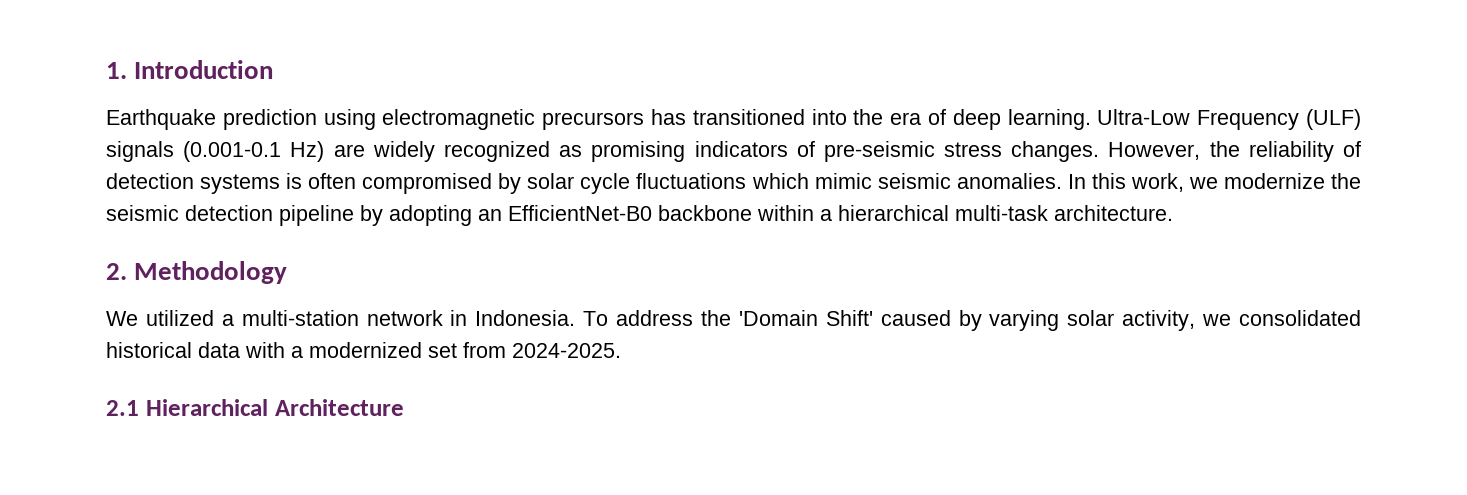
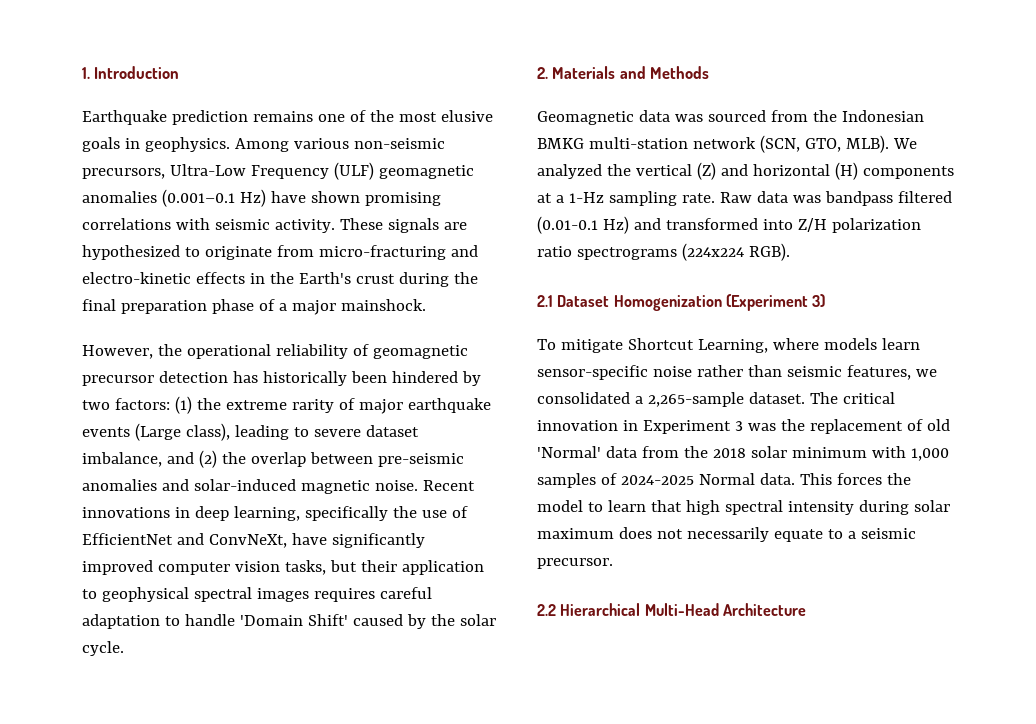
[323,109,1361,130] [106,141,1100,162] using electromagnetic precursors has transitioned into the era of deep learning. Ultra-Low Frequency (ULF) signals (0.001-0.1 Hz) are widely recognized as promising indicators of pre-seismic stress changes. -> [252,110,493,122] [82,137,445,152] [82,162,474,180] [82,189,441,207] [82,218,467,233] [82,245,478,260] [82,272,478,287] [82,299,426,315] remains one of the most elusive goals in geophysics. Among various non-seismic precursors, Ultra-Low Frequency (ULF) geomagnetic anomalies (0.001–0.1 Hz) have shown promising correlations with seismic activity. These signals are hypothesized to originate from micro-fracturing and electro-kinetic effects in the Earth's crust during the final preparation phase of a major mainshock. //
(1240, 149) none -> [186,344,271,359] operational
[106,173,1362,194] [106,205,1173,226] [106,261,288,284] [106,310,1362,331] [106,342,621,358] [106,399,268,416] detection systems is often compromised by solar cycle fluctuations which mimic seismic anomalies. In this work, we modernize the seismic detection pipeline by adopting an EfficientNet-B0 backbone within a hierarchical multi-task architecture. // 2. Methodology // We utilized a multi-station network in Indonesia. To address the 'Domain Shift' caused by varying solar activity, we consolidated historical data with a modernized set from 2024-2025. // 2.1 Hierarchical -> [372,345,468,359] [82,371,481,386] [82,396,491,414] [82,423,419,441] [82,450,464,468] [82,479,475,494] [82,506,468,521] [82,533,425,548] [82,560,484,575] [82,587,432,602] [82,614,496,629] [82,641,124,656] [537,66,710,79] [537,110,924,125] [537,135,917,153] [537,162,954,180] [537,191,952,206] [537,216,921,234] [537,243,790,261] [537,294,826,311] [537,338,920,353] [537,365,937,380] [537,392,895,407] [537,419,950,434] [537,446,949,461] [537,473,911,488] [537,500,950,515] [537,527,916,542] [537,558,613,569] [537,603,719,616] geomagnetic precursor detection has historically been hindered by two factors: (1) the extreme rarity of major earthquake events (Large class), leading to severe dataset imbalance, and (2) the overlap between pre-seismic anomalies and solar-induced magnetic noise. Recent innovations in deep learning, specifically the use of EfficientNet and ConvNeXt, have significantly improved computer vision tasks, but their application to geophysical spectral images requires careful adaptation to handle 'Domain Shift' caused by the solar cycle. // 2. Materials and Methods // Geomagnetic data was sourced from the Indonesian BMKG multi-station network (SCN, GTO, MLB). We analyzed the vertical (Z) and horizontal (H) components at a 1-Hz sampling rate. Raw data was bandpass filtered (0.01-0.1 Hz) and transformed into Z/H polarization ratio spectrograms (224x224 RGB). // 2.1 Dataset Homogenization (Experiment 3) // To mitigate Shortcut Learning, where models learn sensor-specific noise rather than seismic features, we consolidated a 2,265-sample dataset. The critical innovation in Experiment 3 was the replacement of old 'Normal' data from the 2018 solar minimum with 1,000 samples of 2024-2025 Normal data. This forces the model to learn that high spectral intensity during solar maximum does not necessarily equate to a seismic precursor. // 2.2 Hierarchical Multi-Head

